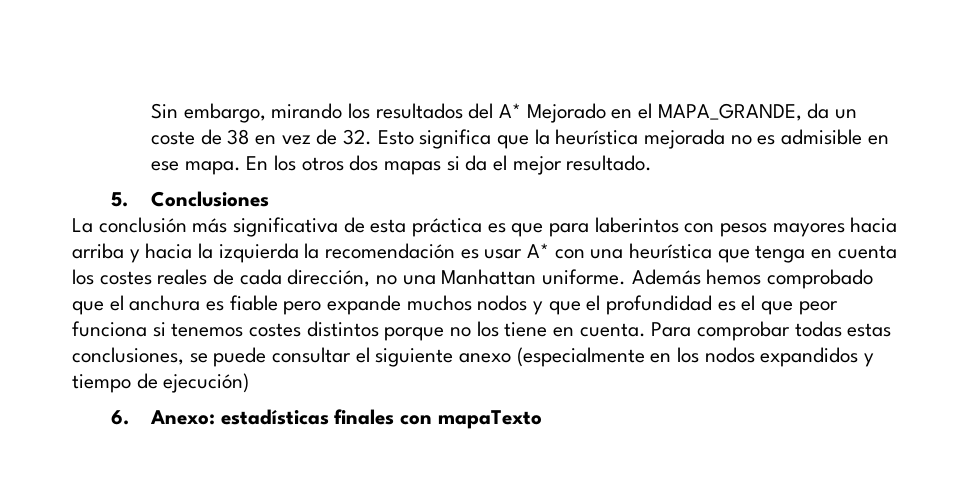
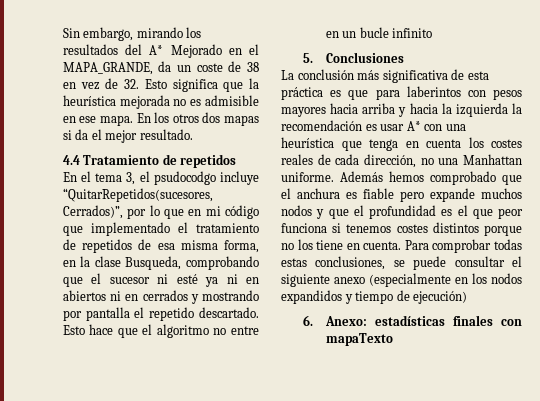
(653, 163) none -> [62,154,237,168] [62,171,259,185] [62,188,213,202] [62,205,259,219] [62,222,259,236] [62,239,259,253] [62,256,259,270] [62,273,259,287] [62,290,259,304] [62,307,259,321] [62,324,259,338] [325,27,433,38] // 4.4 Tratamiento de repetidos // En el tema 3, el psudocodgo incluye “QuitarRepetidos(sucesores, Cerrados)”, por lo que en mi código que implementado el tratamiento de repetidos de esa misma forma, en la clase Busqueda, comprobando que el sucesor ni esté ya ni en abiertos ni en cerrados y mostrando por pantalla el repetido descartado. Esto hace que el algoritmo no entre en un bucle infinito

